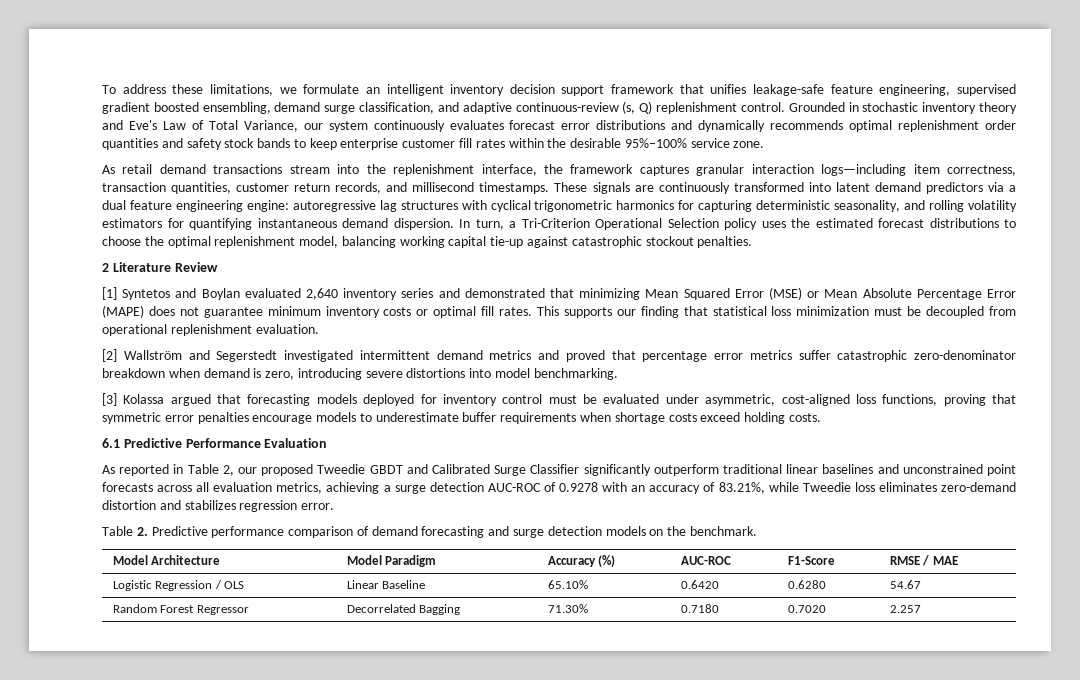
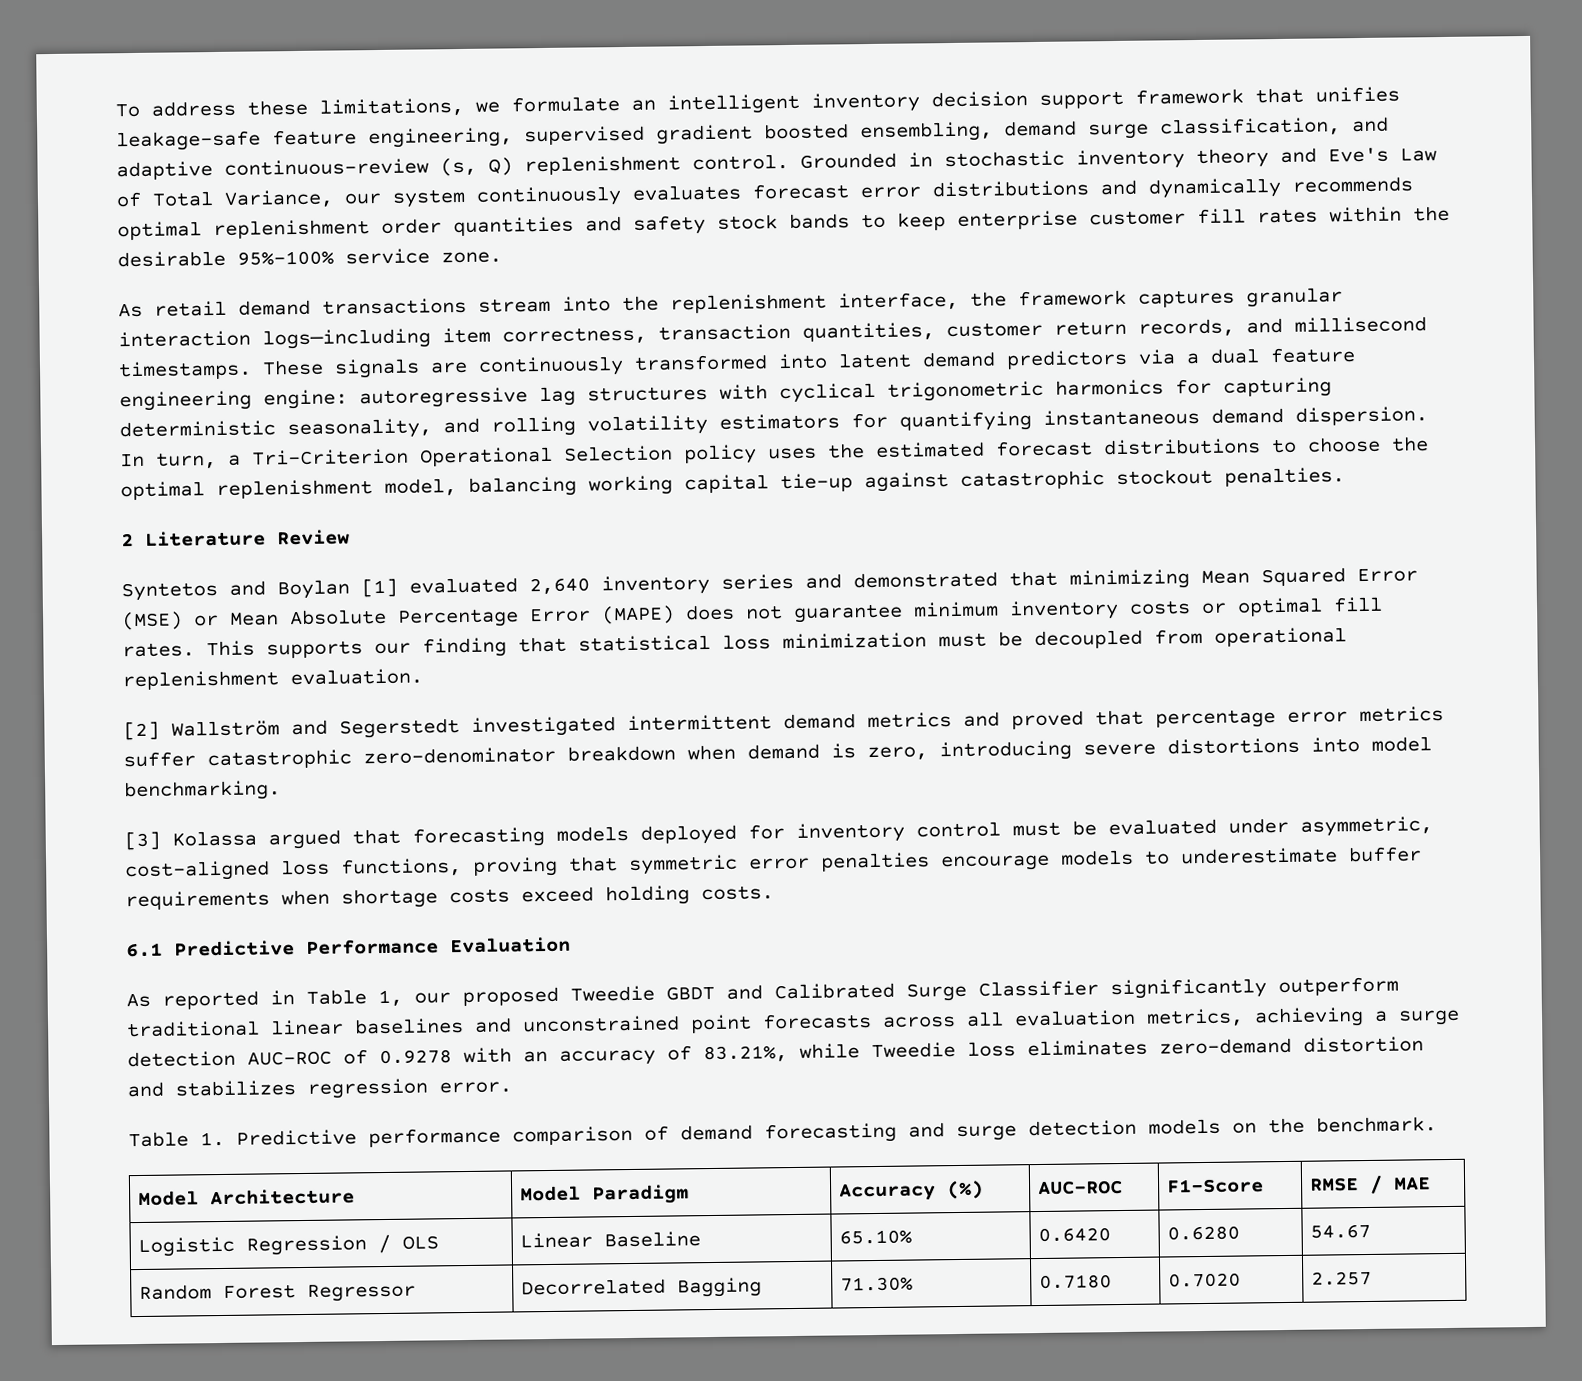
[102,287,117,300] [1] -> (350, 537) none
(240, 294) none -> [361,578,398,598] [1]
[222,465,234,476] 2, -> [378,989,403,1007] 1,
[136,527,148,536] 2. -> [200,1131,225,1147] 1.

